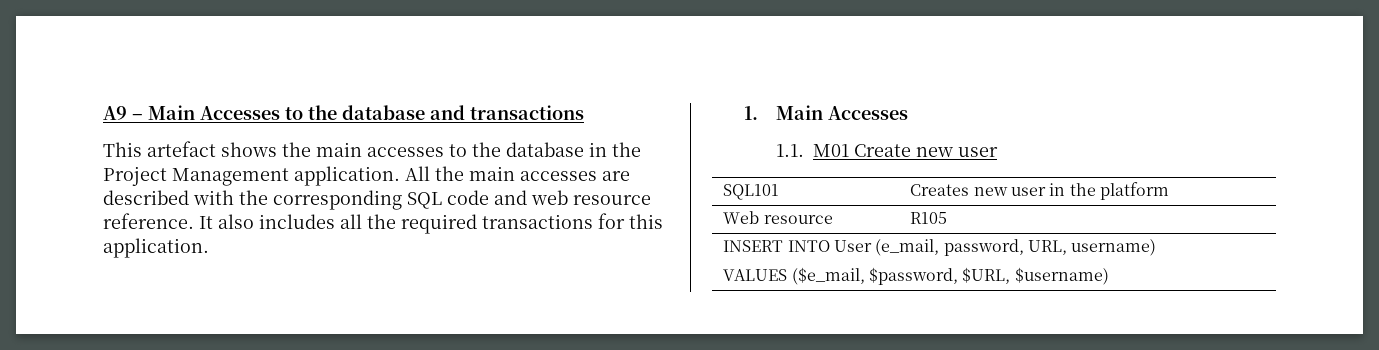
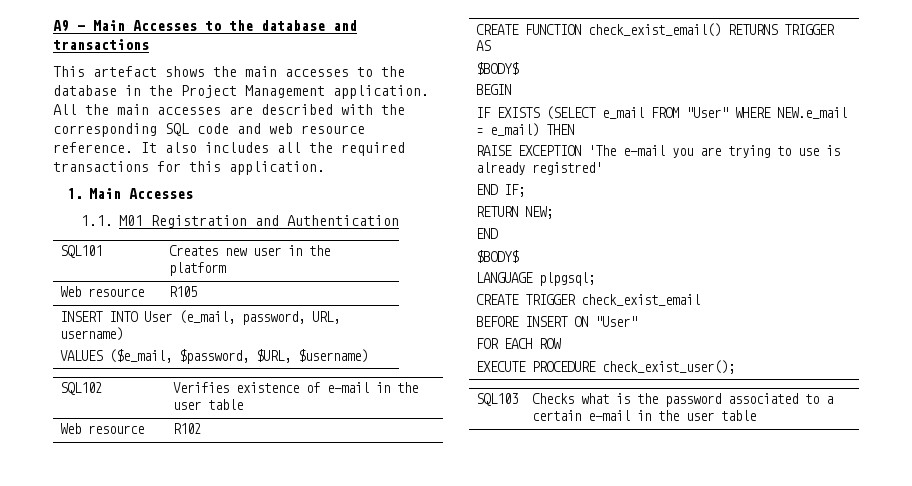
[854,144,999,157] Create new user -> [150,215,399,228] Registration and Authentication
(1109, 276) none -> [59,382,102,395] [172,382,418,393] [172,399,243,410] [59,423,144,434] [172,423,201,434] [475,23,835,37] [475,40,491,51] [475,62,519,75] [475,84,511,95] [475,106,847,120] [475,123,574,137] [475,145,840,158] [475,162,602,175] [475,184,525,197] [475,206,553,219] [475,228,498,239] [475,250,519,263] [475,272,595,286] [475,294,700,306] [475,316,637,327] [475,338,561,349] [475,360,735,374] [475,393,518,406] [531,393,833,407] [531,410,756,421] // SQL102 | Verifies existence of e-mail in the user table // Web resource | R102 // CREATE FUNCTION check_exist_email() RETURNS TRIGGER AS // $BODY$ // BEGIN // IF EXISTS (SELECT e_mail FROM "User" WHERE NEW.e_mail = e_mail) THEN // RAISE EXCEPTION 'The e-mail you are trying to use is already registred' // END IF; // RETURN NEW; // END // $BODY$ // LANGUAGE plpgsql; // CREATE TRIGGER check_exist_email // BEFORE INSERT ON "User" // FOR EACH ROW // EXECUTE PROCEDURE check_exist_user(); // SQL103 | Checks what is the password associated to a certain e-mail in the user table

